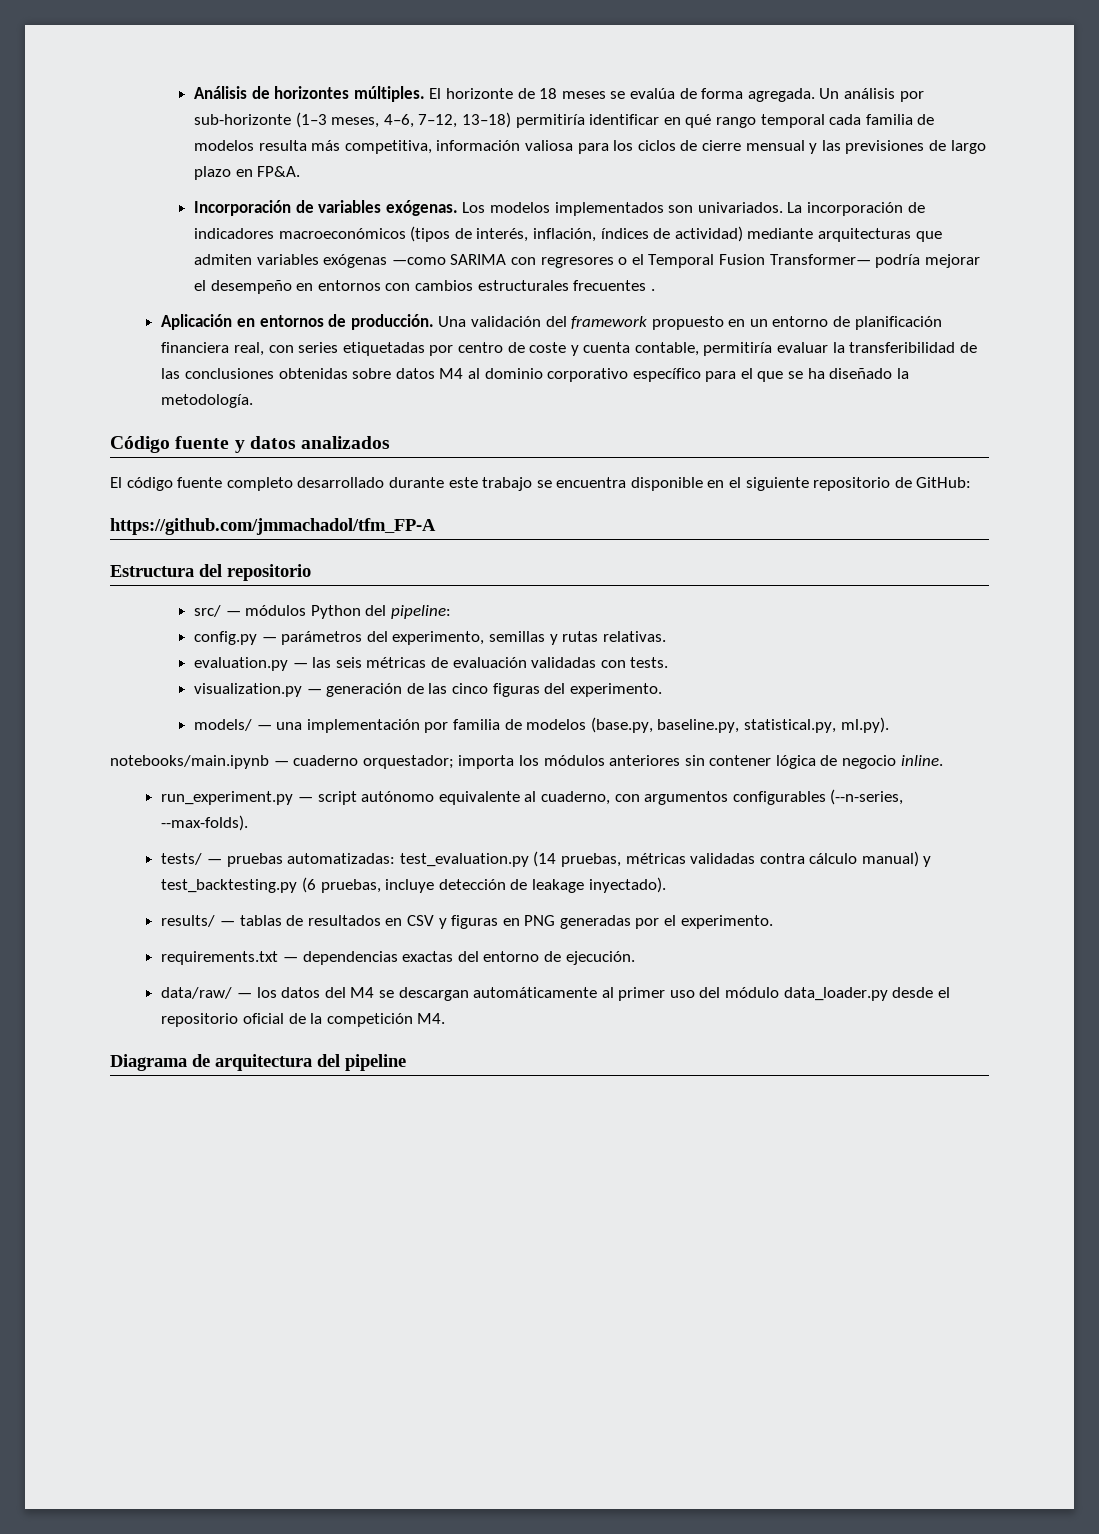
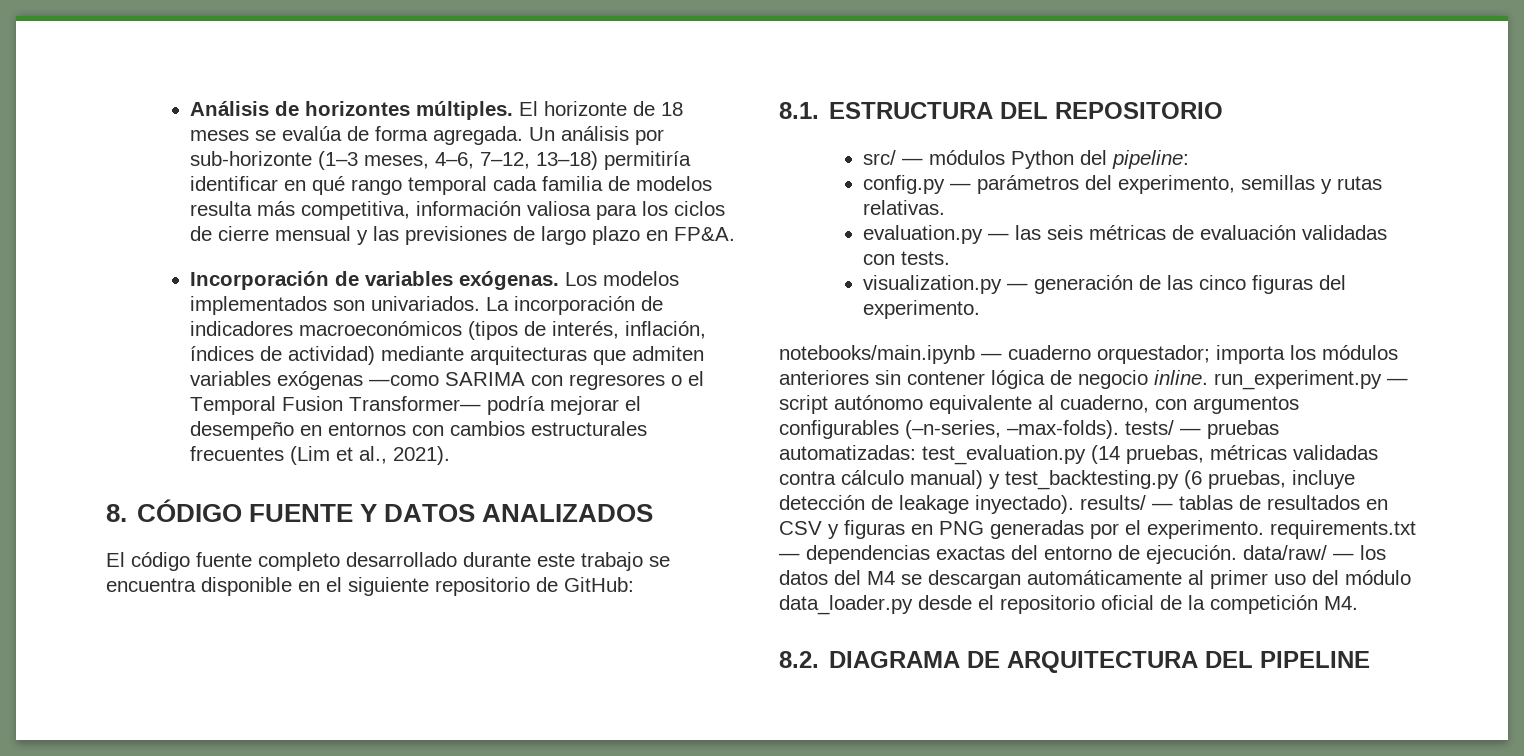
[650,289,655,291] [161,314,942,330] [161,342,977,356] [161,368,909,382] [161,394,254,408] [110,436,391,453] . // Aplicación en entornos de producción. Una validación del framework propuesto en un entorno de planificación financiera real, con series etiquetadas por centro de coste y cuenta contable, permitiría evaluar la transferibilidad de las conclusiones obtenidas sobre datos M4 al dominio corporativo específico para el que se ha diseñado la metodología. // Código fuente y datos analizados -> [290,446,451,465] [106,499,654,522] (Lim et al., 2021). // 8. CÓDIGO FUENTE Y DATOS ANALIZADOS
[110,518,436,535] [110,564,311,581] https://github.com/jmmachadol/tfm_FP-A // Estructura del repositorio -> [779,102,1224,119] 8.1. ESTRUCTURA DEL REPOSITORIO
[194,717,889,733] // models/ — una implementación por familia de modelos (base.py, baseline.py, statistical.py, ml.py). -> (981, 309) none
(943, 760) // -> (1208, 377) none
[830,789,904,805] [161,815,249,831] (--n-series, --max-folds). // -> [905,420,1119,439] (–n-series, –max-folds).
(666, 885) // -> (1074, 504) none
(773, 922) // -> (1264, 529) none
(635, 958) // -> (1237, 554) none
[110,1054,406,1071] Diagrama de arquitectura del pipeline -> [779,651,1371,673] 8.2. DIAGRAMA DE ARQUITECTURA DEL PIPELINE

